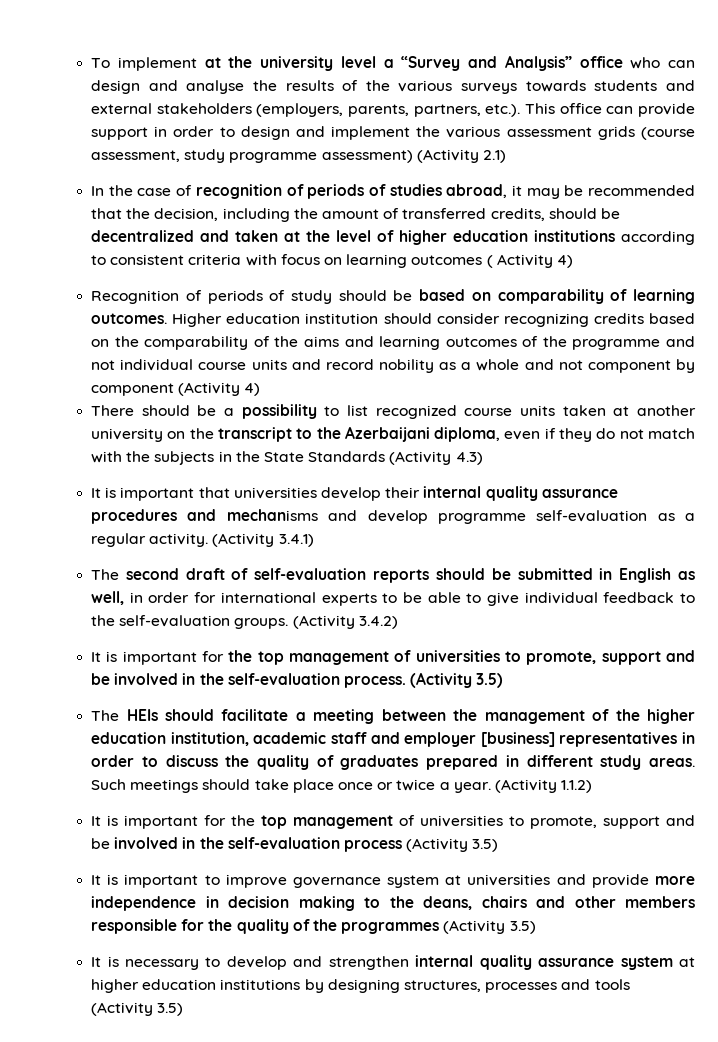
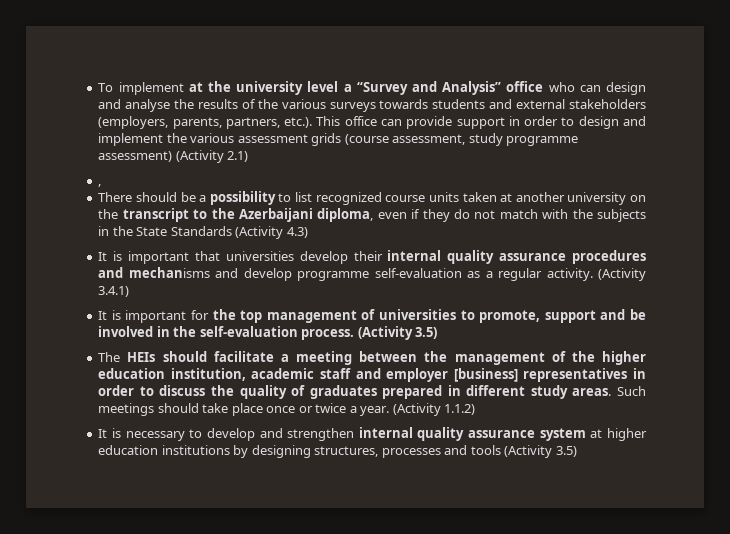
[91,184,695,199] [91,208,620,222] [91,230,696,245] [91,254,573,268] [91,289,696,304] [91,313,695,327] [91,336,695,350] [91,359,695,373] [91,382,261,396] In the case of recognition of periods of studies abroad, it may be recommended that the decision, including the amount of transferred credits, should be decentralized and taken at the level of higher education institutions according to consistent criteria with focus on learning outcomes ( Activity 4) // Recognition of periods of study should be based on comparability of learning outcomes. Higher education institution should consider recognizing credits based on the comparability of the aims and learning outcomes of the programme and not individual course units and record nobility as a whole and not component by component (Activity 4) -> [98,184,102,187] ,
[91,568,695,583] [91,591,695,606] [91,615,398,629] // The second draft of self-evaluation reports should be submitted in English as well, in order for international experts to be able to give individual feedback to the self-evaluation groups. (Activity 3.4.2) -> (130, 291) none
[91,815,695,829] [91,837,499,852] [91,874,695,888] [91,896,695,911] [91,919,536,934] // It is important for the top management of universities to promote, support and be involved in the self-evaluation process (Activity 3.5) // It is important to improve governance system at universities and provide more independence in decision making to the deans, chairs and other members responsible for the quality of the programmes (Activity 3.5) -> (476, 409) none

